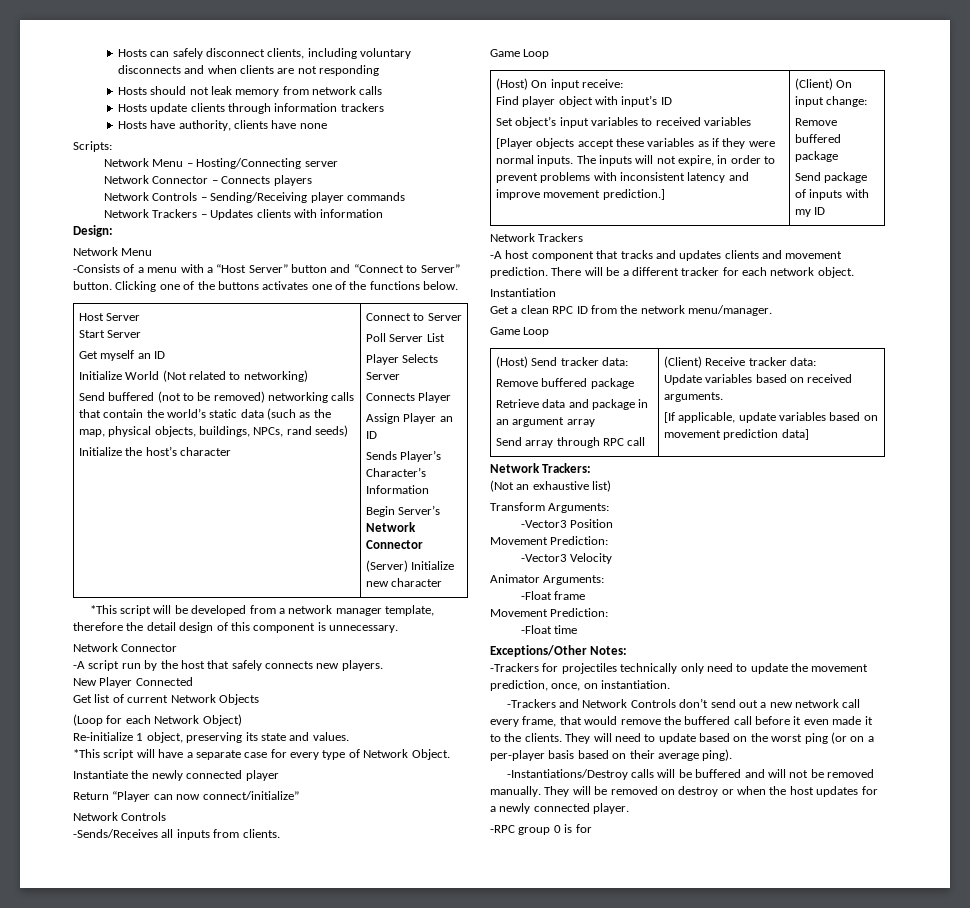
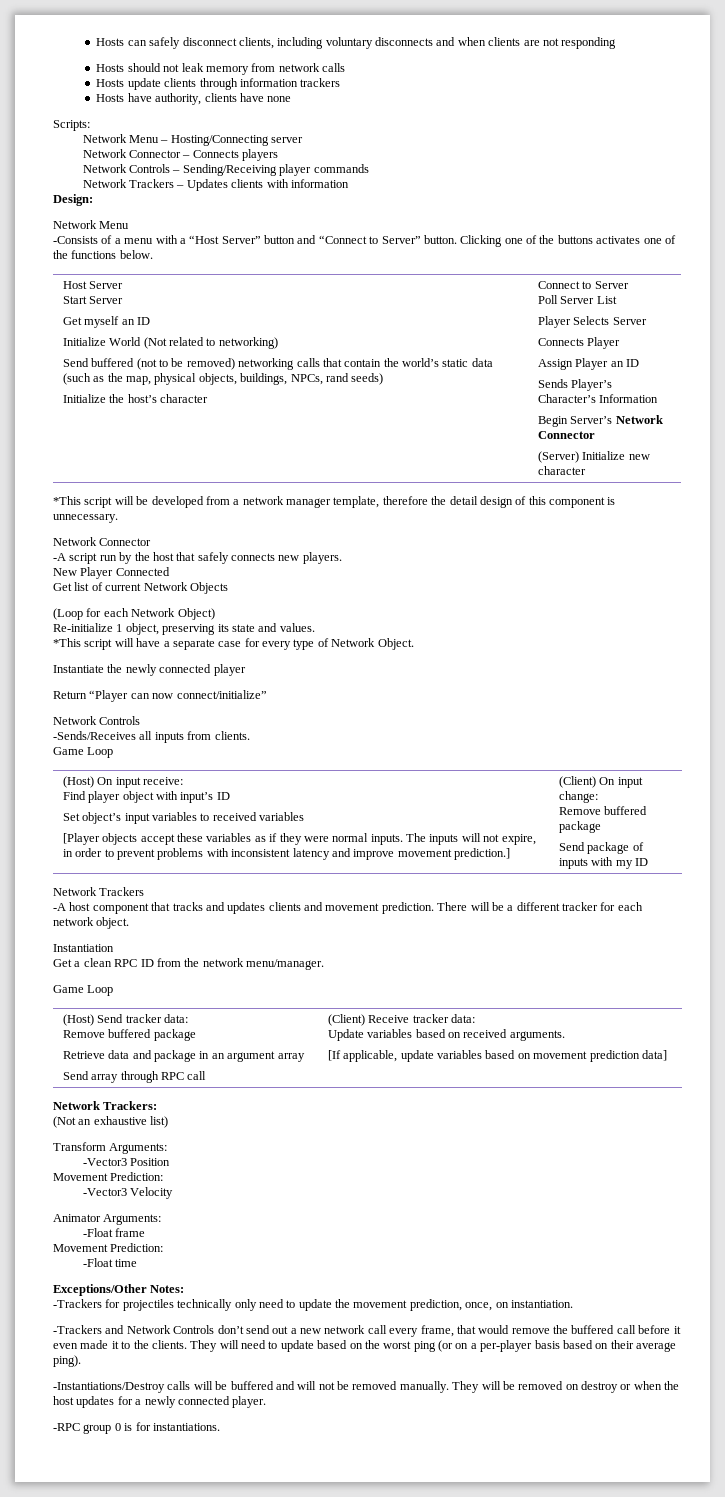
(592, 828) none -> [152,1423,220,1431] instantiations.

